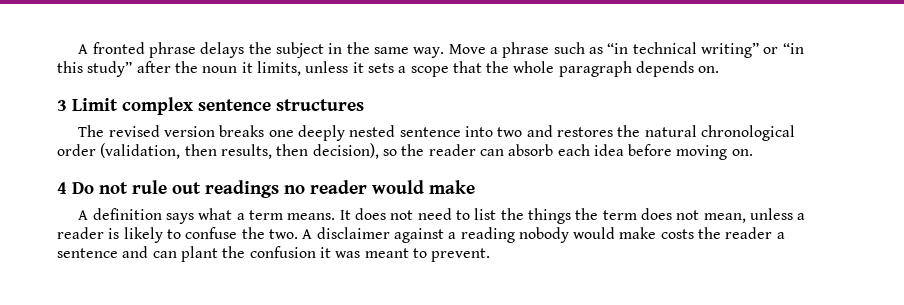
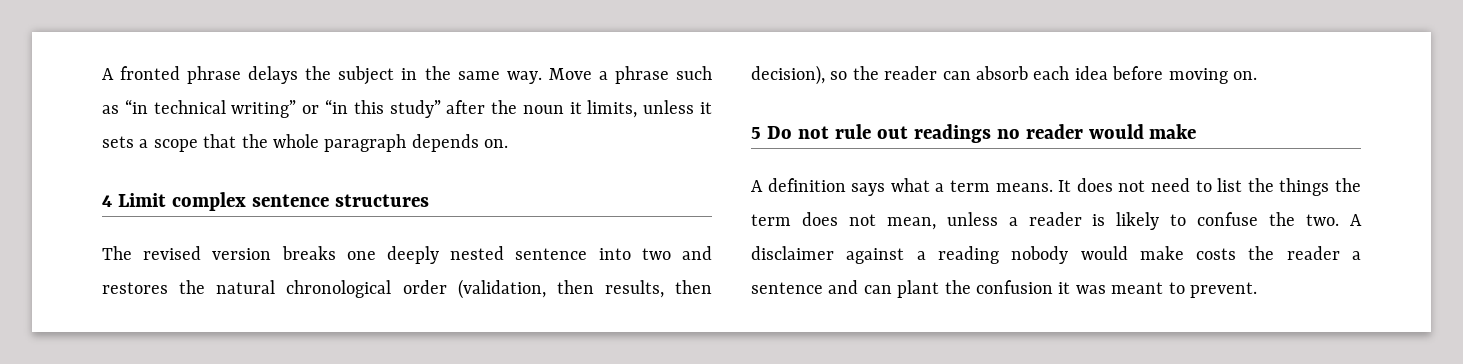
[57,100,67,111] 3 -> [102,195,112,207] 4
[57,182,67,194] 4 -> [751,127,761,139] 5

